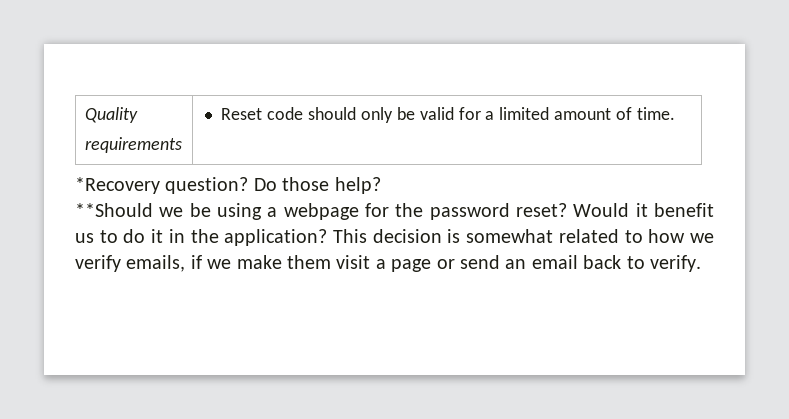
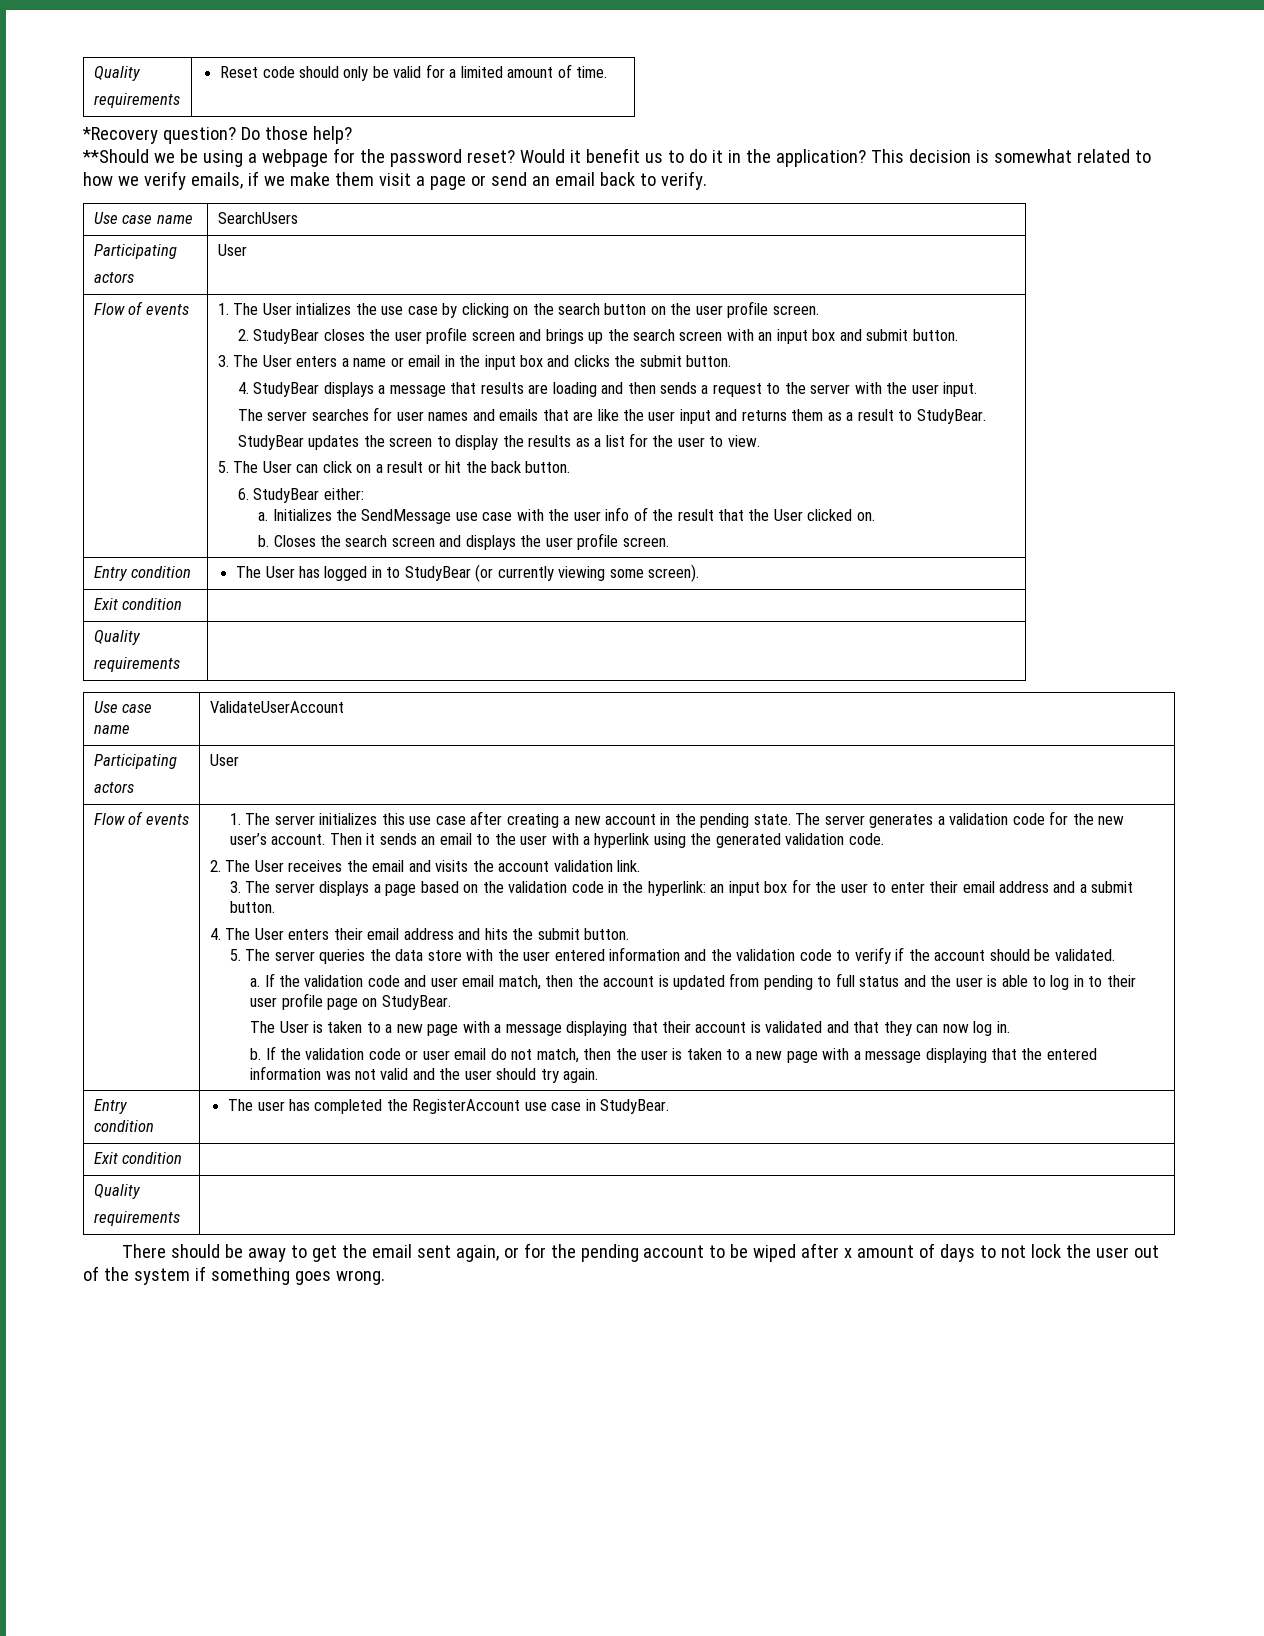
(701, 263) none -> [93,212,193,224] [217,212,298,224] [93,244,177,259] [93,272,134,283] [217,244,247,256] [93,301,189,315] [217,301,819,318] [238,327,958,344] [217,355,732,370] [238,382,978,397] [238,407,986,424] [238,433,760,450] [217,461,571,473] [238,488,364,503] [258,507,875,524] [258,533,669,550] [93,566,192,581] [236,564,700,582] [93,598,183,610] [93,630,141,645] [93,657,180,672] [93,701,153,713] [93,725,130,734] [209,701,344,713] [93,754,177,769] [93,782,134,793] [209,754,239,766] [93,811,189,825] [230,811,1124,828] [230,833,884,848] [209,860,640,872] [230,879,1134,896] [230,901,276,913] [209,928,629,940] [230,947,1115,964] [250,973,1136,990] [250,993,451,1010] [250,1021,1010,1036] [250,1046,1097,1063] [250,1066,599,1083] [93,1099,128,1114] [93,1120,154,1132] [228,1099,670,1114] [93,1152,183,1164] [93,1184,141,1199] [93,1211,180,1226] [121,1243,1160,1262] [83,1266,385,1285] // Use case name | SearchUsers // Participating // actors | User // Flow of events | 1. The User intializes the use case by clicking on the search button on the user profile screen. // 2. StudyBear closes the user profile screen and brings up the search screen with an input box and submit button. // 3. The User enters a name or email in the input box and clicks the submit button. // 4. StudyBear displays a message that results are loading and then sends a request to the server with the user input. // The server searches for user names and emails that are like the user input and returns them as a result to StudyBear. // StudyBear updates the screen to display the results as a list for the user to view. // 5. The User can click on a result or hit the back button. // 6. StudyBear either: // a. Initializes the SendMessage use case with the user info of the result that the User clicked on. // b. Closes the search screen and displays the user profile screen. // Entry condition | The User has logged in to StudyBear (or currently viewing some screen). // Exit condition | // Quality // requirements | // Use case name | ValidateUserAccount // Participating // actors | User // Flow of events | 1. The server initializes this use case after creating a new account in the pending state. The server generates a validation code for the new user’s account. Then it sends an email to the user with a hyperlink using the generated validation code. // 2. The User receives the email and visits the account validation link. // 3. The server displays a page based on the validation code in the hyperlink: an input box for the user to enter their email address and a submit button. // 4. The User enters their email address and hits the submit button. // 5. The server queries the data store with the user entered information and the validation code to verify if the account should be validated. // a. If the validation code and user email match, then the account is updated from pending to full status and the user is able to log in to their user profile page on StudyBear. // The User is taken to a new page with a message displaying that their account is validated and that they can now log in. // b. If the validation code or user email do not match, then the user is taken to a new page with a message displaying that the entered information was not valid and the user should try again. // Entry condition | The user has completed the RegisterAccount use case in StudyBear. // Exit condition | // Quality // requirements | // There should be away to get the email sent again, or for the pending account to be wiped after x amount of days to not lock the user out of the system if something goes wrong.

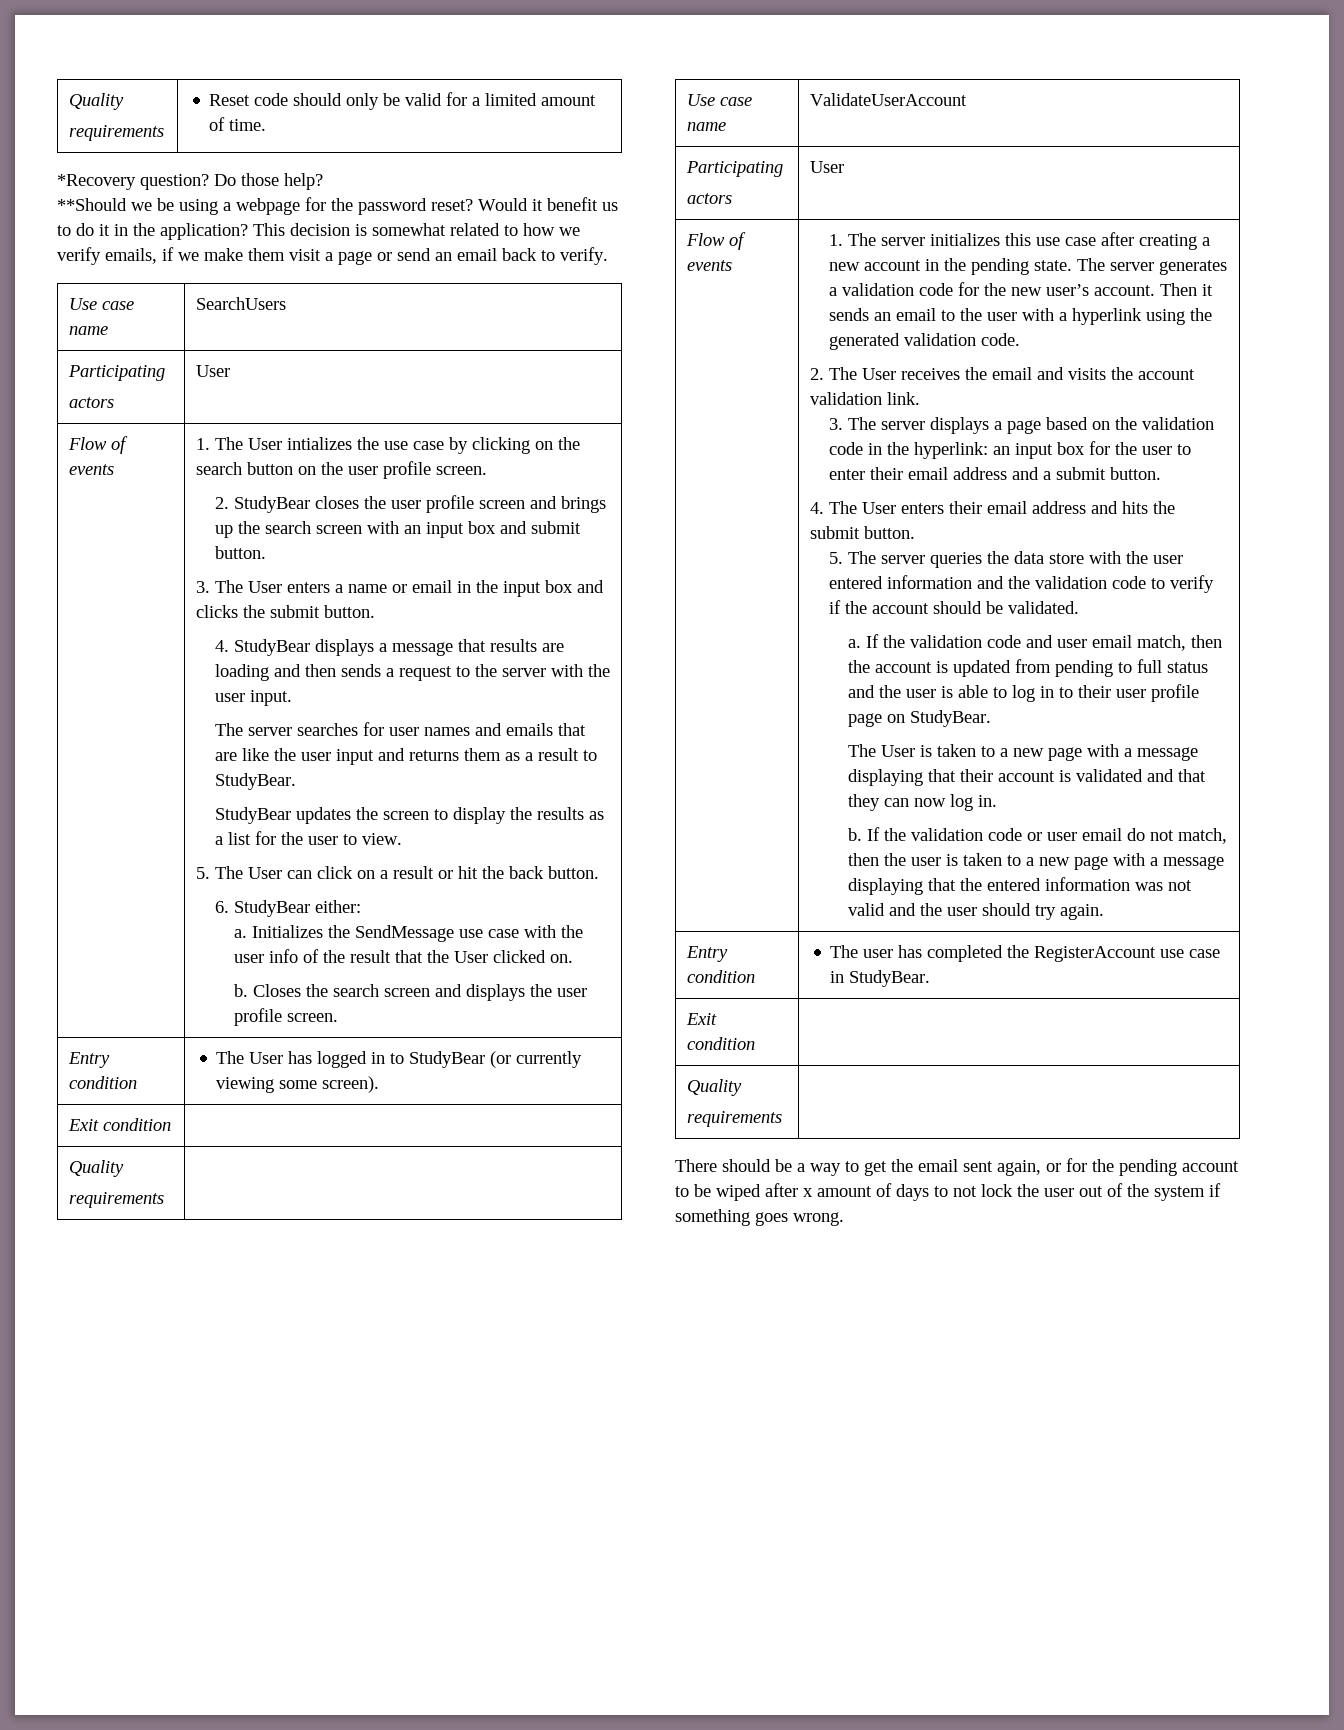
[247,1248,286,1262] away -> [797,1163,841,1176] a way

